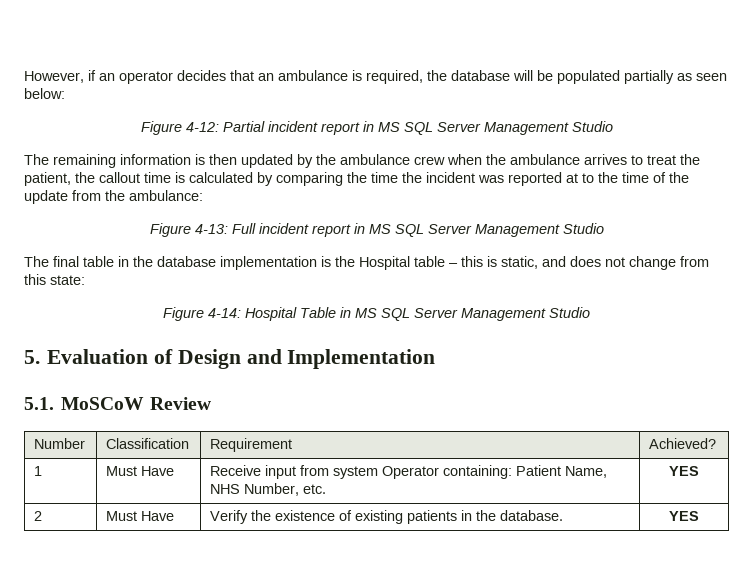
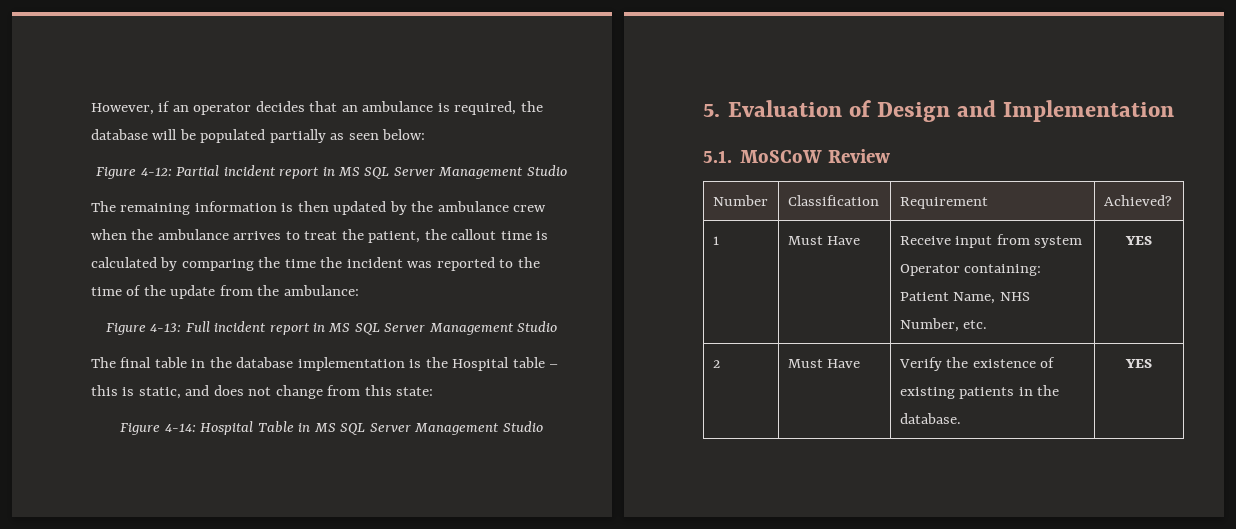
[566,173,578,183] at -> (495, 264) none

